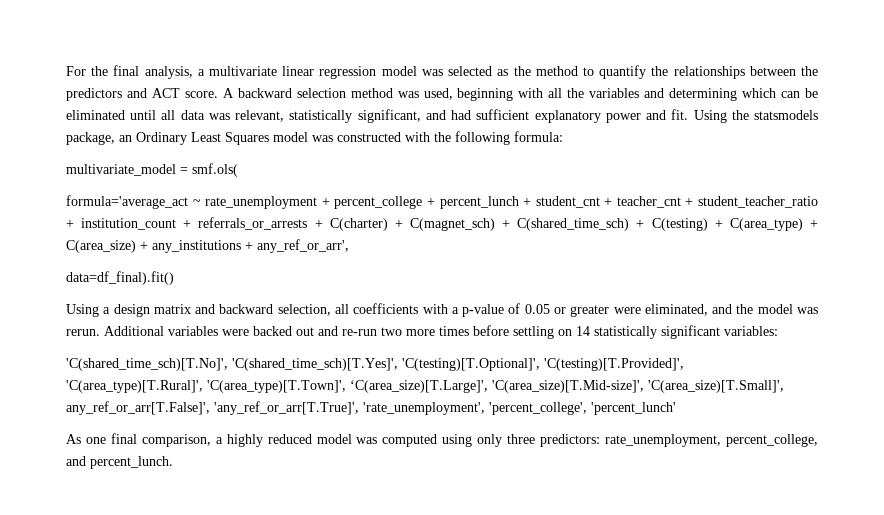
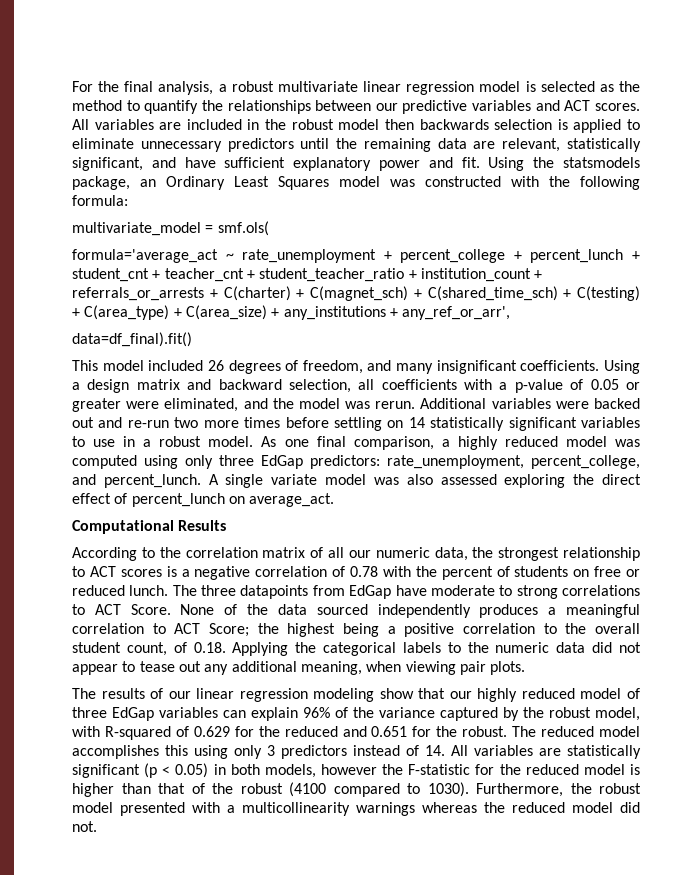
(205, 72) none -> [231,81,274,92] robust
[421,69,443,76] was -> [525,81,536,92] is
[801,66,819,76] [66,88,818,101] [66,110,230,120] the predictors and ACT score. A backward selection method was used, beginning with all the variables and determining which can be eliminated until all data was -> [375,100,640,114] [72,119,641,133] [72,138,496,152] our predictive variables and ACT scores. All variables are included in the robust model then backwards selection is applied to eliminate unnecessary predictors until the remaining data are
[451,110,472,120] had -> [184,157,216,168] have
(174, 278) none -> [72,360,600,374] This model included 26 degrees of freedom, and many insignificant coefficients.
[724,326,778,336] [66,358,684,371] [66,380,784,393] [66,401,676,415] variables: // 'C(shared_time_sch)[T.No]', 'C(shared_time_sch)[T.Yes]', 'C(testing)[T.Optional]', 'C(testing)[T.Provided]', 'C(area_type)[T.Rural]', 'C(area_type)[T.Town]', ‘C(area_size)[T.Large]', 'C(area_size)[T.Mid-size]', 'C(area_size)[T.Small]', any_ref_or_arr[T.False]', 'any_ref_or_arr[T.True]', 'rate_unemployment', 'percent_college', 'percent_lunch' // -> [581,417,641,428] [72,436,254,447] variables to use in a robust model.
(536, 439) none -> [261,455,303,469] EdGap
(173, 462) none -> [208,474,641,488] [72,493,335,507] [72,520,227,534] [72,547,640,561] [72,566,640,580] [72,585,641,599] [72,604,640,618] [72,623,640,637] [72,642,641,656] [72,661,526,675] [72,688,641,702] [72,707,640,721] [72,726,641,740] [72,745,641,759] [72,763,641,778] [72,782,641,797] [72,802,640,816] [72,821,97,832] A single variate model was also assessed exploring the direct effect of percent_lunch on average_act. // Computational Results // According to the correlation matrix of all our numeric data, the strongest relationship to ACT scores is a negative correlation of 0.78 with the percent of students on free or reduced lunch. The three datapoints from EdGap have moderate to strong correlations to ACT Score. None of the data sourced independently produces a meaningful correlation to ACT Score; the highest being a positive correlation to the overall student count, of 0.18. Applying the categorical labels to the numeric data did not appear to tease out any additional meaning, when viewing pair plots. // The results of our linear regression modeling show that our highly reduced model of three EdGap variables can explain 96% of the variance captured by the robust model, with R-squared of 0.629 for the reduced and 0.651 for the robust. The reduced model accomplishes this using only 3 predictors instead of 14. All variables are statistically significant (p < 0.05) in both models, however the F-statistic for the reduced model is higher than that of the robust (4100 compared to 1030). Furthermore, the robust model presented with a multicollinearity warnings whereas the reduced model did not.

